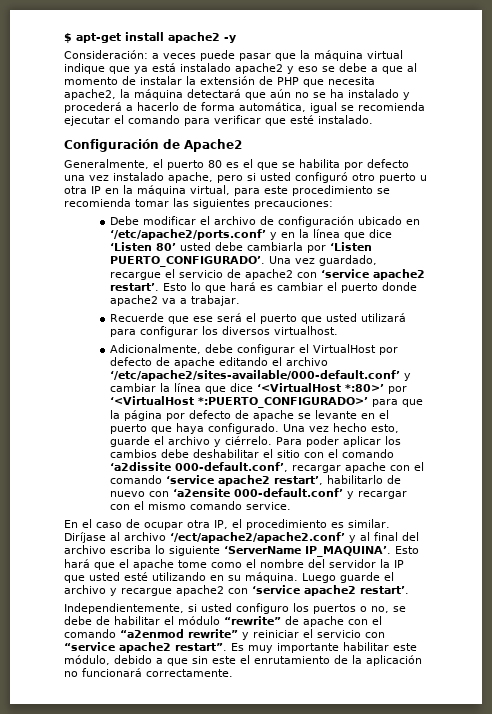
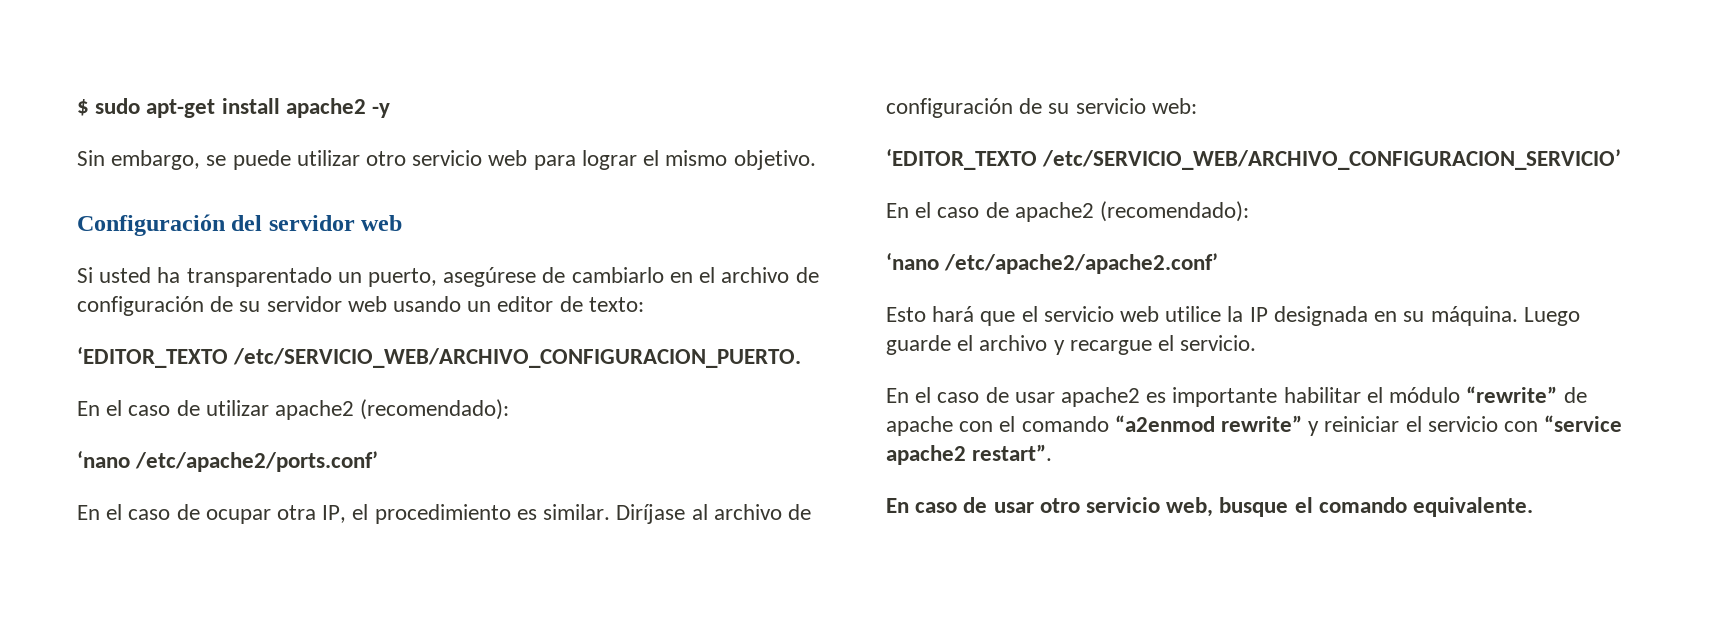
(72, 38) none -> [95,98,141,114] sudo
[64,50,403,61] [64,63,417,74] [64,76,375,87] [64,89,410,100] [64,102,425,113] [64,115,373,126] [64,139,242,152] [64,159,409,170] [64,172,427,183] [64,185,390,196] [64,198,333,209] [110,216,421,227] [110,229,393,240] [110,242,373,253] [110,255,378,267] [110,269,426,280] [110,282,418,293] [110,295,241,306] [110,313,407,324] [110,326,339,337] [110,344,399,355] [110,357,329,368] [110,370,412,381] [110,383,408,394] [110,396,424,408] [110,410,390,421] [110,423,400,434] [110,436,402,447] [110,449,395,458] [110,462,425,473] [110,475,402,486] [110,488,408,499] [110,501,292,510] Consideración: a veces puede pasar que la máquina virtual indique que ya está instalado apache2 y eso se debe a que al momento de instalar la extensión de PHP que necesita apache2, la máquina detectará que aún no se ha instalado y procederá a hacerlo de forma automática, igual se recomienda ejecutar el comando para verificar que esté instalado. // Configuración de Apache2 // Generalmente, el puerto 80 es el que se habilita por defecto una vez instalado apache, pero si usted configuró otro puerto u otra IP en la máquina virtual, para este procedimiento se recomienda tomar las siguientes precauciones: // Debe modificar el archivo de configuración ubicado en ‘/etc/apache2/ports.conf’ y en la línea que dice ‘Listen 80’ usted debe cambiarla por ‘Listen PUERTO_CONFIGURADO’. Una vez guardado, recargue el servicio de apache2 con ‘service apache2 restart’. Esto lo que hará es cambiar el puerto donde apache2 va a trabajar. // Recuerde que ese será el puerto que usted utilizará para configurar los diversos virtualhost. // Adicionalmente, debe configurar el VirtualHost por defecto de apache editando el archivo ‘/etc/apache2/sites-available/000-default.conf’ y cambiar la línea que dice ‘<VirtualHost *:80>’ por ‘<VirtualHost *:PUERTO_CONFIGURADO>’ para que la página por defecto de apache se levante en el puerto que haya configurado. Una vez hecho esto, guarde el archivo y ciérrelo. Para poder aplicar los cambios debe deshabilitar el sitio con el comando ‘a2dissite 000-default.conf’, recargar apache con el comando ‘service apache2 restart’, habilitarlo de nuevo con ‘a2ensite 000-default.conf’ y recargar con el mismo comando service. -> [77,150,816,170] [77,214,403,236] [77,267,819,287] [77,296,644,316] [77,347,802,368] [77,399,510,420] [77,451,379,472] Sin embargo, se puede utilizar otro servicio web para lograr el mismo objetivo. // Configuración del servidor web // Si usted ha transparentado un puerto, asegúrese de cambiarlo en el archivo de configuración de su servidor web usando un editor de texto: // ‘EDITOR_TEXTO /etc/SERVICIO_WEB/ARCHIVO_CONFIGURACION_PUERTO. // En el caso de utilizar apache2 (recomendado): // ‘nano /etc/apache2/ports.conf’
[170,532,419,543] [64,545,419,557] [64,559,404,570] [64,572,206,583] ‘/ect/apache2/apache2.conf’ y al final del archivo escriba lo siguiente ‘ServerName IP_MAQUINA’. Esto hará que el apache tome como el nombre del servidor la IP que usted esté utilizando -> [787,504,811,520] [886,98,1197,118] [886,149,1622,170] [886,201,1250,222] [886,253,1219,274] [886,306,1368,326] de configuración de su servicio web: // ‘EDITOR_TEXTO /etc/SERVICIO_WEB/ARCHIVO_CONFIGURACION_SERVICIO’ // En el caso de apache2 (recomendado): // ‘nano /etc/apache2/apache2.conf’ // Esto hará que el servicio web utilice la IP designada
[176,585,409,596] [64,603,406,614] [64,616,110,625] apache2 con ‘service apache2 restart’. // Independientemente, si usted configuro los puertos o no, se debe de -> [1158,335,1257,351] [886,387,1278,407] el servicio. // En el caso de usar apache2 es importante
[231,642,417,653] [64,655,422,666] [64,668,233,677] Es muy importante habilitar este módulo, debido a que sin este el enrutamiento de la aplicación no funcionará correctamente. -> [886,497,1534,517] // En caso de usar otro servicio web, busque el comando equivalente.

